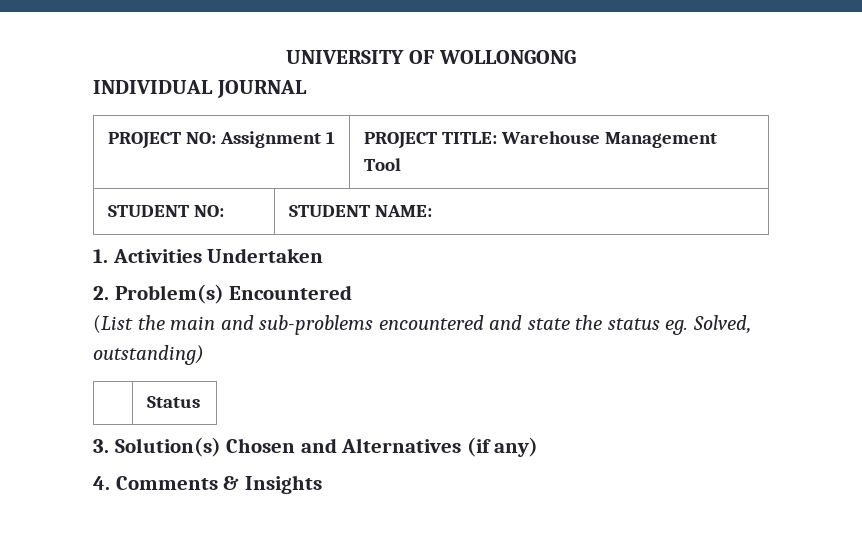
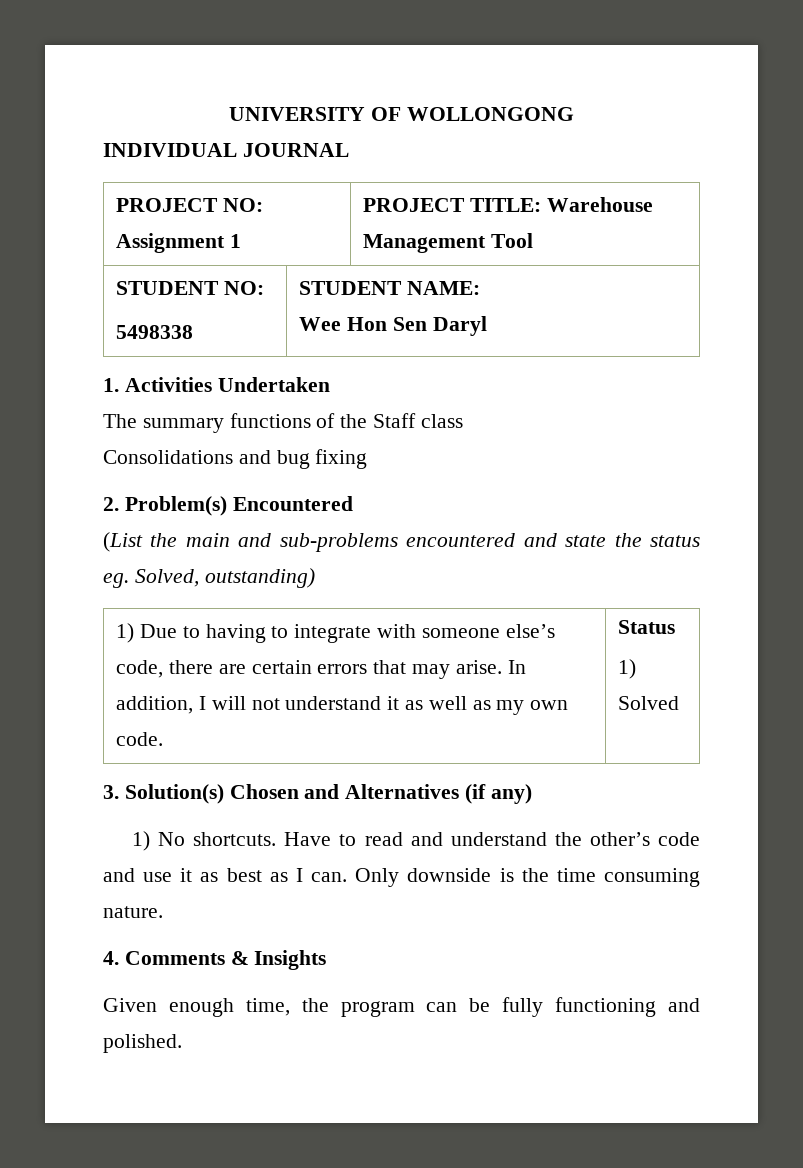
(224, 211) none -> [116,325,194,339] // 5498338
(432, 211) none -> [299,316,487,336] // Wee Hon Sen Daryl
(324, 255) none -> [103,413,463,433] [103,449,368,469] // The summary functions of the Staff class // Consolidations and bug fixing
(204, 355) none -> [116,623,555,643] [116,660,526,679] [116,696,569,715] [116,732,164,746] 1) Due to having to integrate with someone else’s code, there are certain errors that may arise. In addition, I will not understand it as well as my own code.
(200, 402) none -> [618,659,637,679] [618,696,680,710] // 1) Solved
[93,475,322,494] 4. Comments & Insights -> [132,831,700,851] [103,868,700,887] [103,906,163,918] [103,950,327,970] [103,997,701,1017] [103,1034,182,1053] 1) No shortcuts. Have to read and understand the other’s code and use it as best as I can. Only downside is the time consuming nature. // 4. Comments & Insights // Given enough time, the program can be fully functioning and polished.

